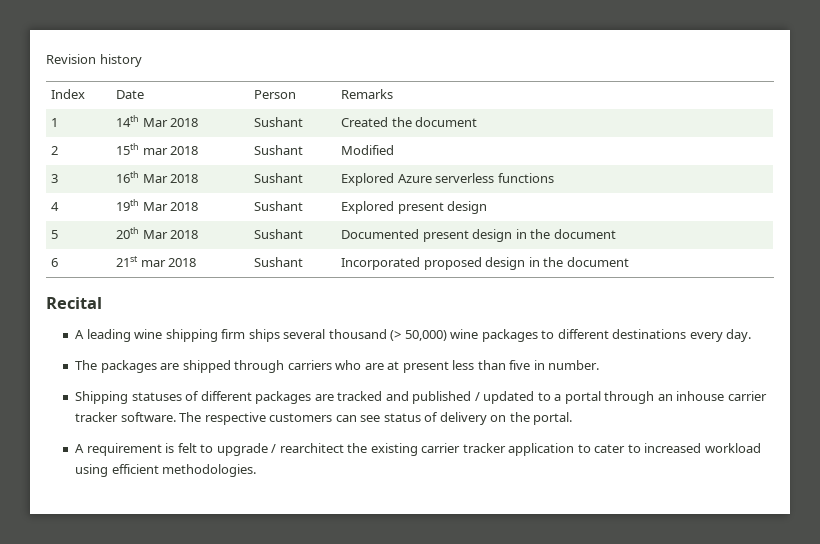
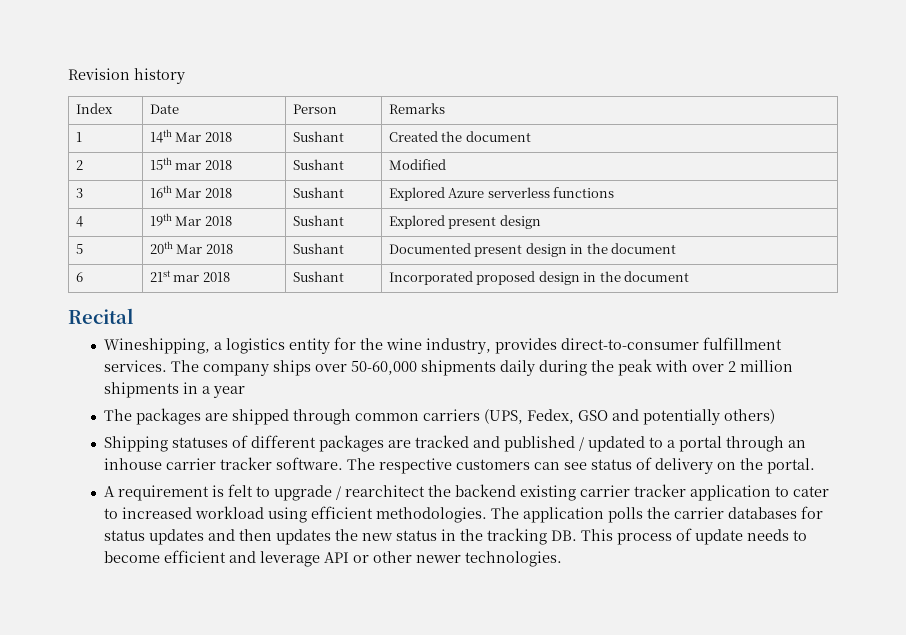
[75,329,752,342] A leading wine shipping firm ships several thousand (> 50,000) wine packages to different destinations every day. -> [104,337,783,354] [104,359,794,376] [104,382,246,398] Wineshipping, a logistics entity for the wine industry, provides direct-to-consumer fulfillment services. The company ships over 50-60,000 shipments daily during the peak with over 2 million shipments in a year
[287,360,600,373] carriers who are at present less than five in number. -> [355,409,776,425] common carriers (UPS, Fedex, GSO and potentially others)
(368, 448) none -> [455,484,517,497] backend
(257, 470) none -> [491,506,824,523] [104,528,808,545] [104,550,563,567] The application polls the carrier databases for status updates and then updates the new status in the tracking DB. This process of update needs to become efficient and leverage API or other newer technologies.

